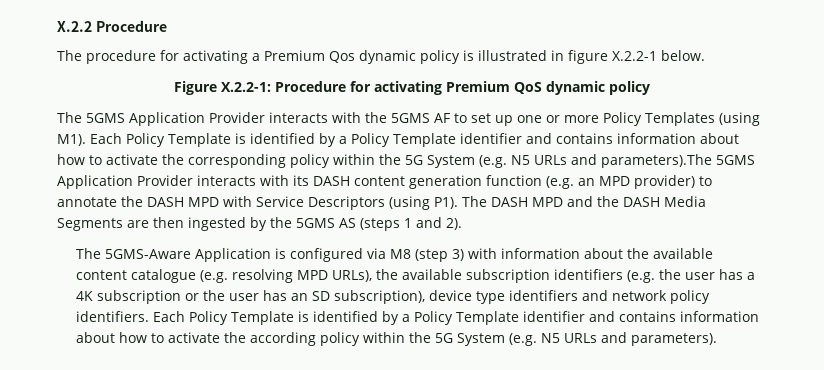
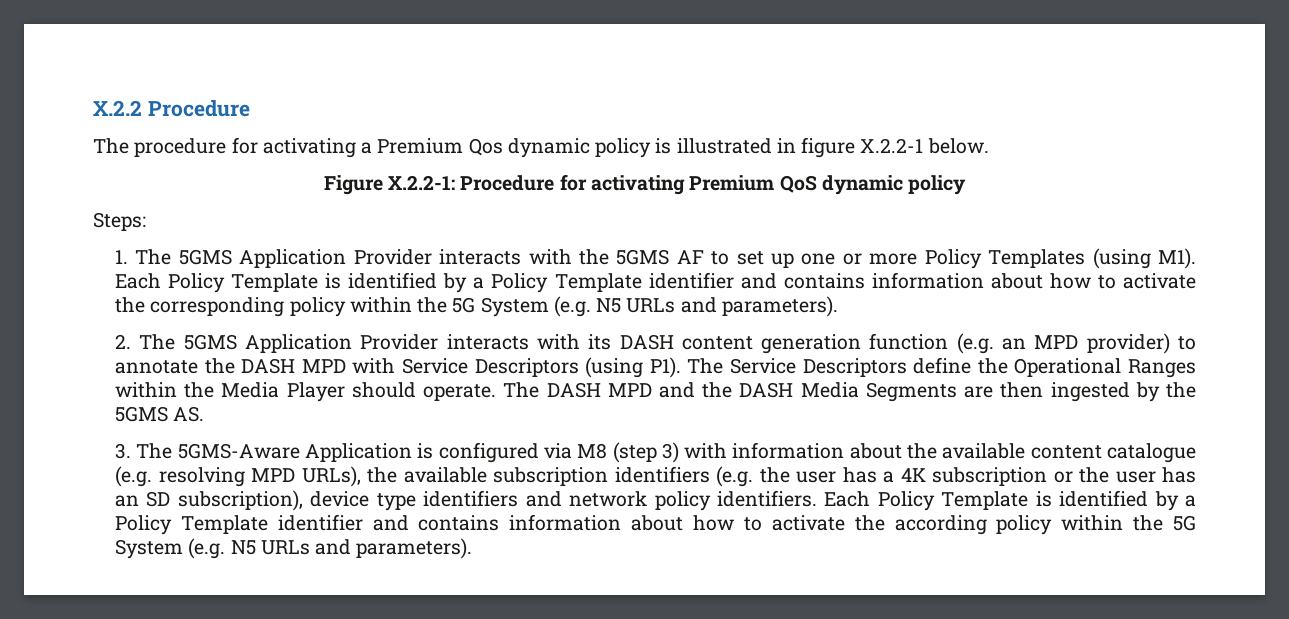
(650, 88) none -> [93,212,146,231] [114,250,128,264] Steps: // 1.
[601,154,712,168] parameters).The -> [721,296,838,317] [114,334,176,350] parameters). // 2. The
(487, 201) none -> [729,357,1196,378] [114,382,540,402] Service Descriptors define the Operational Ranges within the Media Player should operate. The
[339,217,462,231] AS (steps 1 and 2). // -> [173,406,205,422] [114,443,131,459] AS. // 3.

